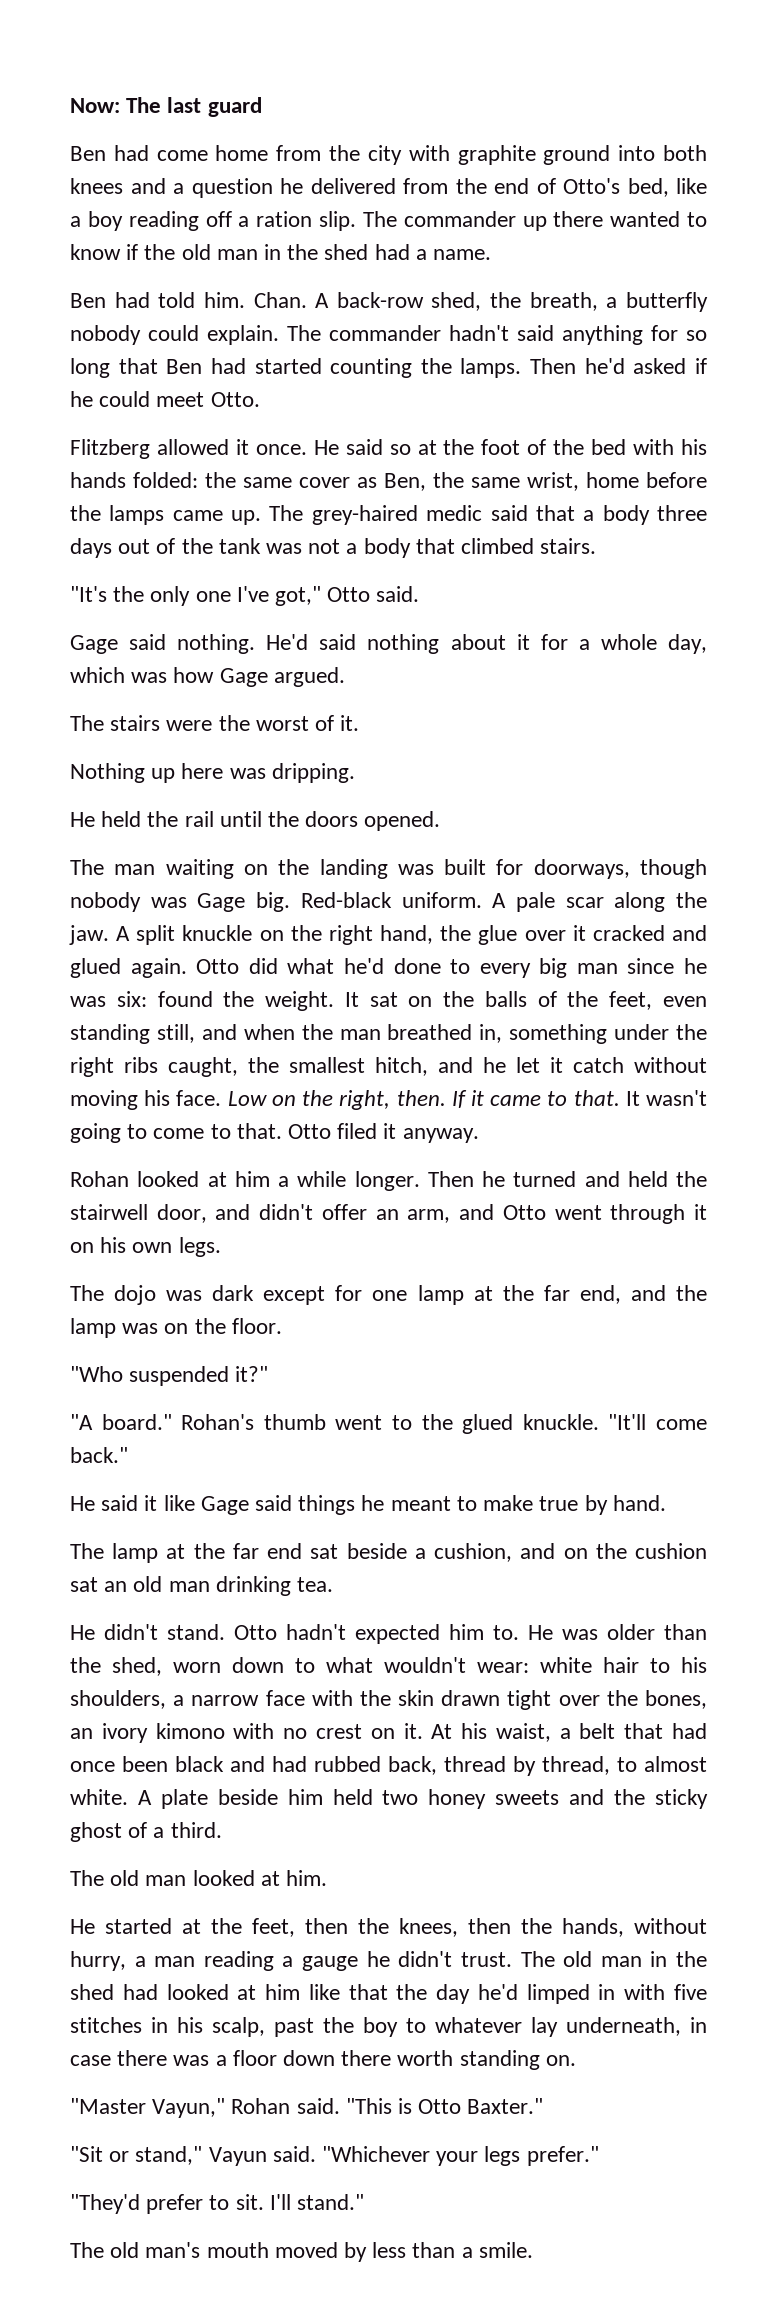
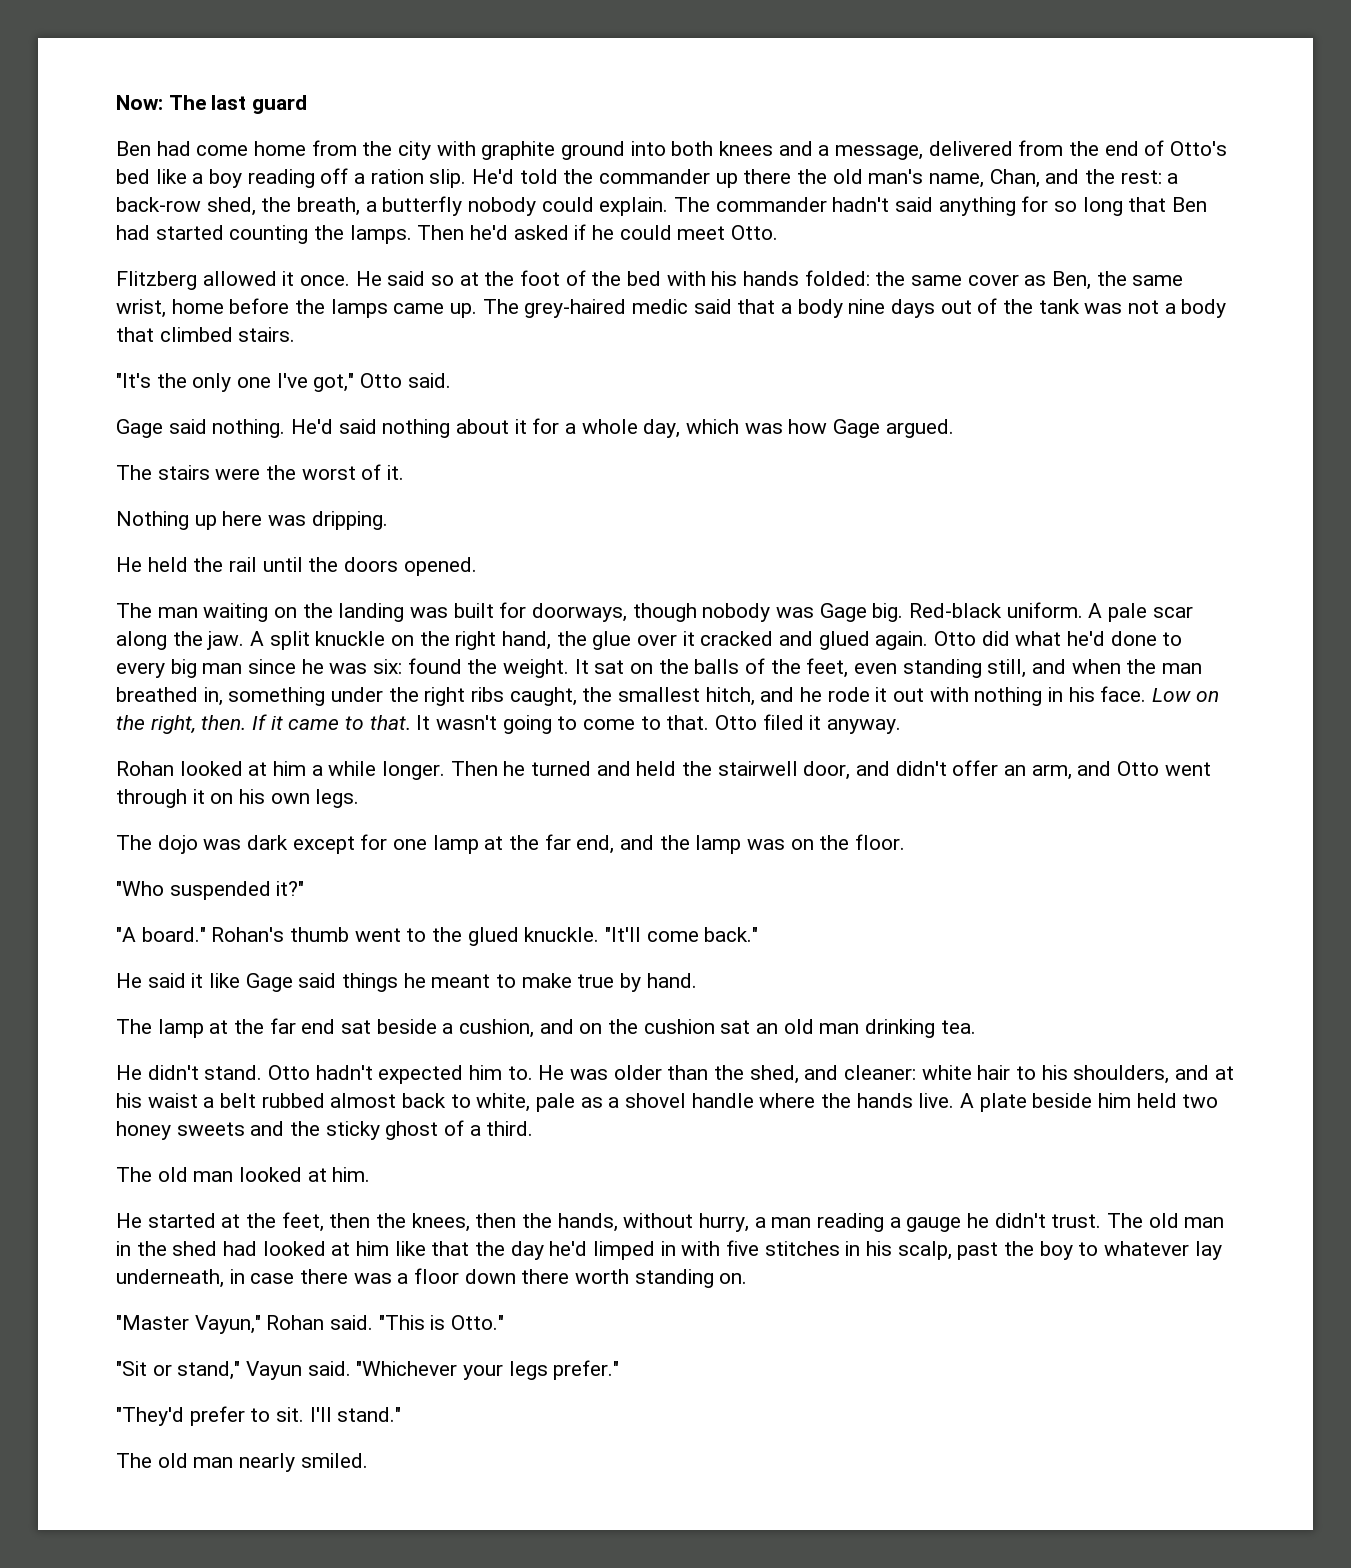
[191,178,303,198] question he -> [835,145,924,160] message,
[627,178,669,197] bed, -> [116,169,150,184] bed
[362,211,707,231] [70,244,492,260] [70,292,330,308] The commander up there wanted to know if the old man in the shed had a name. // Ben had told him. Chan. A -> [472,169,1179,188] He'd told the commander up there the old man's name, Chan, and the rest: a
[657,505,707,521] three -> [848,299,886,314] nine
[516,1057,707,1073] [70,1090,138,1110] let it catch without moving -> [827,687,1064,706] rode it out with nothing in
[173,1657,529,1673] worn down to what wouldn't wear: -> [804,1065,917,1080] and cleaner:
[173,1690,707,1710] [70,1723,707,1743] [70,1756,707,1776] [70,1789,128,1805] a narrow face with the skin drawn tight over the bones, an ivory kimono with no crest on it. At his waist, a belt that had once been black and had rubbed back, thread by thread, to almost white. -> [1175,1065,1234,1080] [116,1093,955,1112] and at his waist a belt rubbed almost back to white, pale as a shovel handle where the hands live.
[418,2098,544,2114] Otto Baxter." -> [451,1315,505,1330] Otto."
[145,2242,533,2262] man's mouth moved by less than a smile. -> [193,1453,368,1472] man nearly smiled.

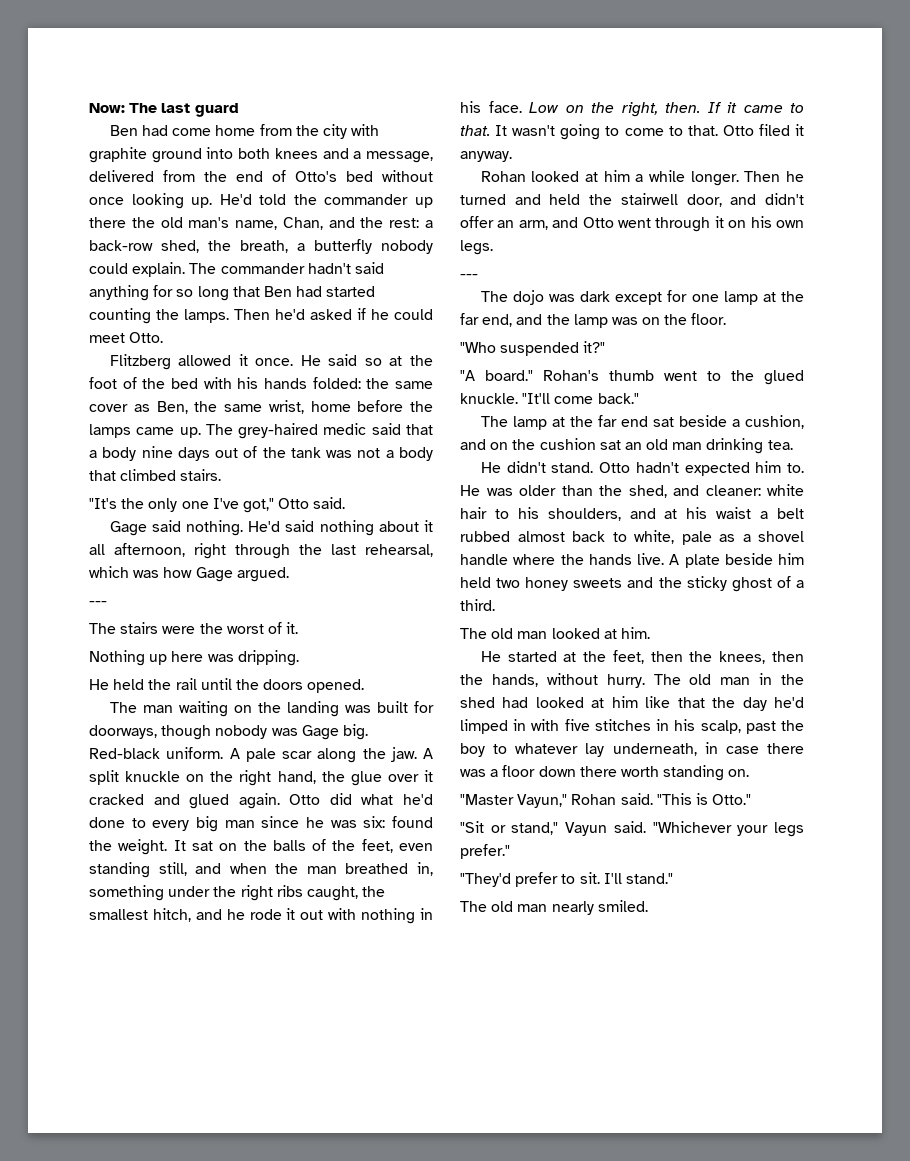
[155,168,467,188] like a boy reading off a ration slip. -> [382,170,433,182] [89,193,213,209] without once looking up.
[532,418,681,438] for a whole day, -> [89,543,433,559] all afternoon, right through the last rehearsal,
(954, 428) none -> [89,601,107,606] // ---
(360, 798) none -> [460,274,478,279] // ---
[116,973,697,992] // He said it like Gage said things he meant to make true by hand. -> (639, 398) none
[699,1213,1102,1232] hurry, a man reading a gauge he didn't trust. -> [606,674,645,688] hurry.

